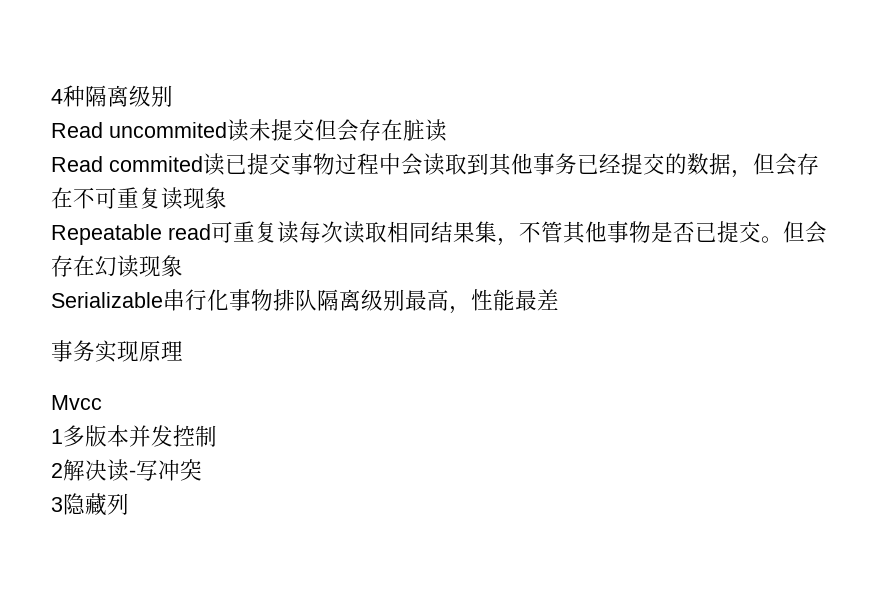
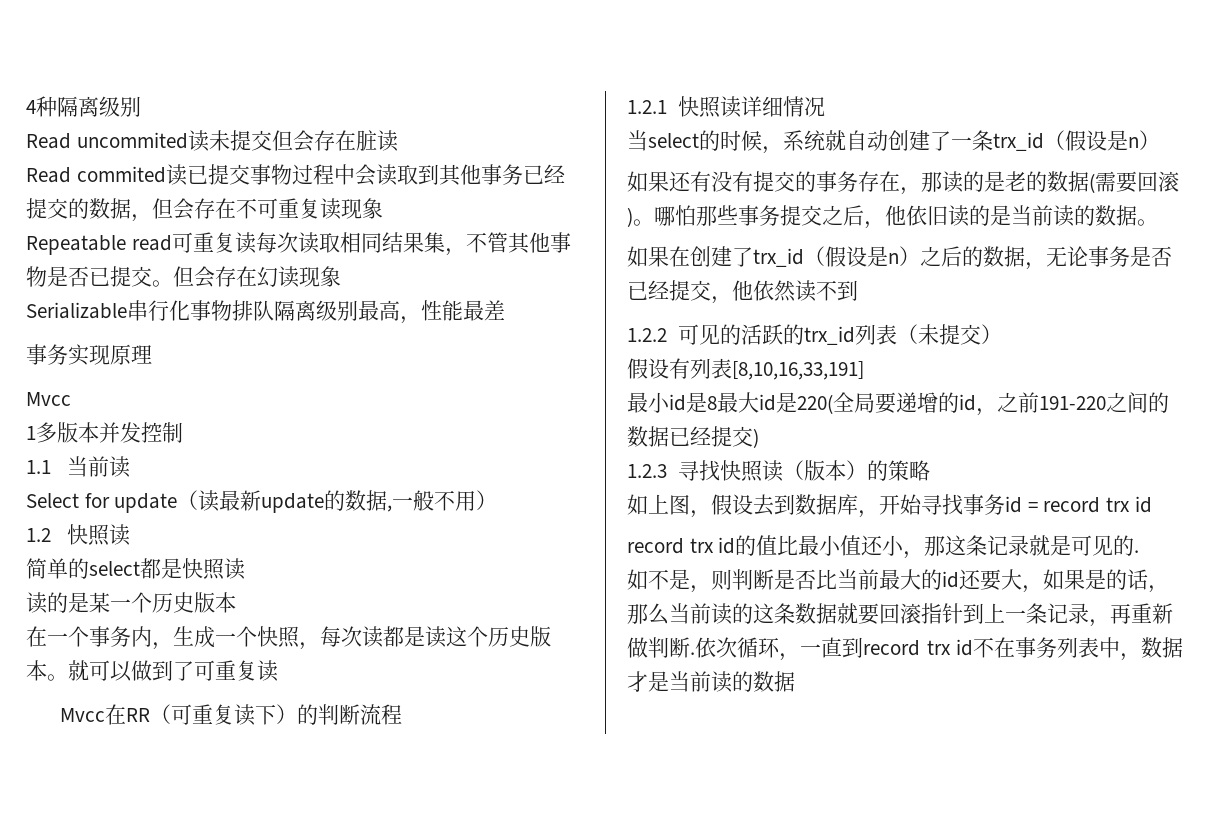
[51,459,202,482] [51,493,129,516] 2解决读-写冲突 // 3隐藏列 -> [26,456,130,478] [26,490,498,513] [26,524,130,546] [26,558,245,580] [26,592,236,614] [26,626,551,650] [26,660,278,682] [59,704,402,726] [627,96,825,118] [627,130,1160,154] [627,171,1179,195] [627,205,1158,229] [627,246,1172,270] [627,280,858,304] [627,324,1002,345] [627,358,864,380] [627,392,1169,416] [627,426,759,448] [627,460,930,482] [627,494,1152,518] [627,535,1140,559] [627,569,1169,593] [627,603,1173,627] [627,637,1183,661] [627,671,795,693] 1.1当前读 // Select for update（读最新update的数据,一般不用） // 1.2快照读 // 简单的select都是快照读 // 读的是某一个历史版本 // 在一个事务内，生成一个快照，每次读都是读这个历史版本。就可以做到了可重复读 // Mvcc在RR（可重复读下）的判断流程 // 1.2.1快照读详细情况 // 当select的时候，系统就自动创建了一条trx_id（假设是n） // 如果还有没有提交的事务存在，那读的是老的数据(需要回滚)。哪怕那些事务提交之后，他依旧读的是当前读的数据。 // 如果在创建了trx_id（假设是n）之后的数据，无论事务是否已经提交，他依然读不到 // 1.2.2可见的活跃的trx_id列表（未提交） // 假设有列表[8,10,16,33,191] // 最小id是8最大id是220(全局要递增的id，之前191-220之间的数据已经提交) // 1.2.3寻找快照读（版本）的策略 // 如上图，假设去到数据库，开始寻找事务id = record trx id // record trx id的值比最小值还小，那这条记录就是可见的. // 如不是，则判断是否比当前最大的id还要大，如果是的话，那么当前读的这条数据就要回滚指针到上一条记录，再重新做判断.依次循环，一直到record trx id不在事务列表中，数据才是当前读的数据

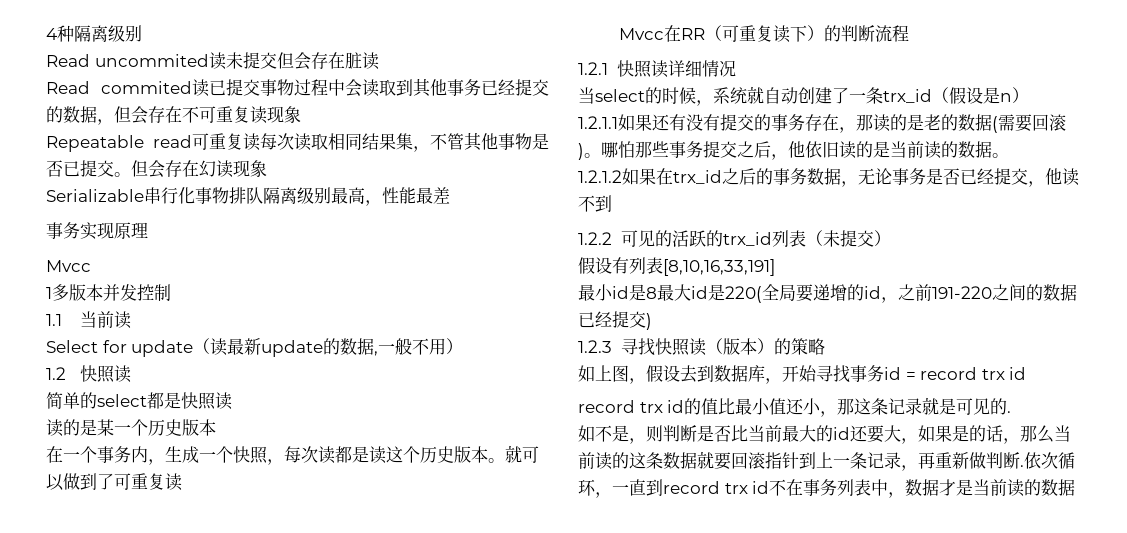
(1160, 140) none -> [578,116,618,129] 1.2.1.1
[627,246,983,267] 如果在创建了trx_id（假设是n）之后的 -> [578,168,807,185] 1.2.1.2如果在trx_id之后的事务
[753,280,796,302] 依然 -> (1062, 176) none

